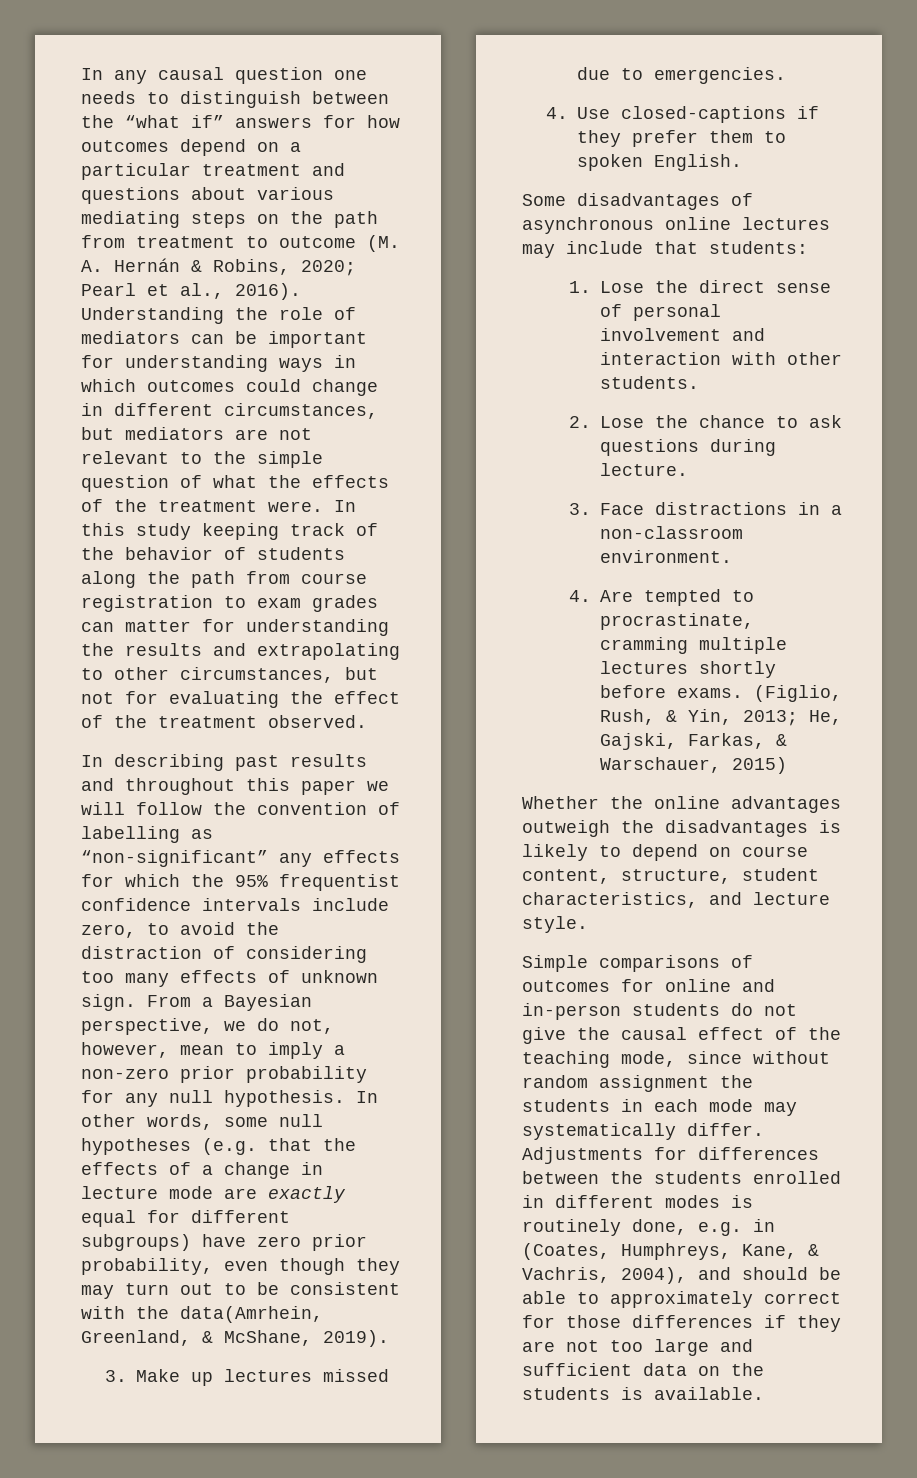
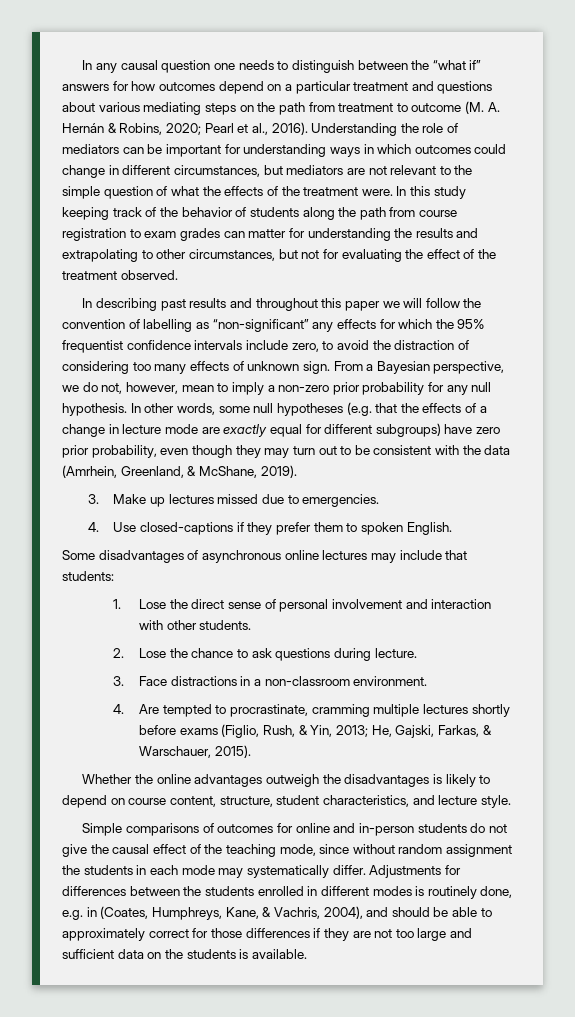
[180,1306,323,1323] data(Amrhein, -> [484,445,511,455] [62,465,117,478] data (Amrhein,
[677,688,744,698] exams. -> [179,728,218,735] exams
[732,757,788,774] 2015) -> [214,745,251,758] 2015).

